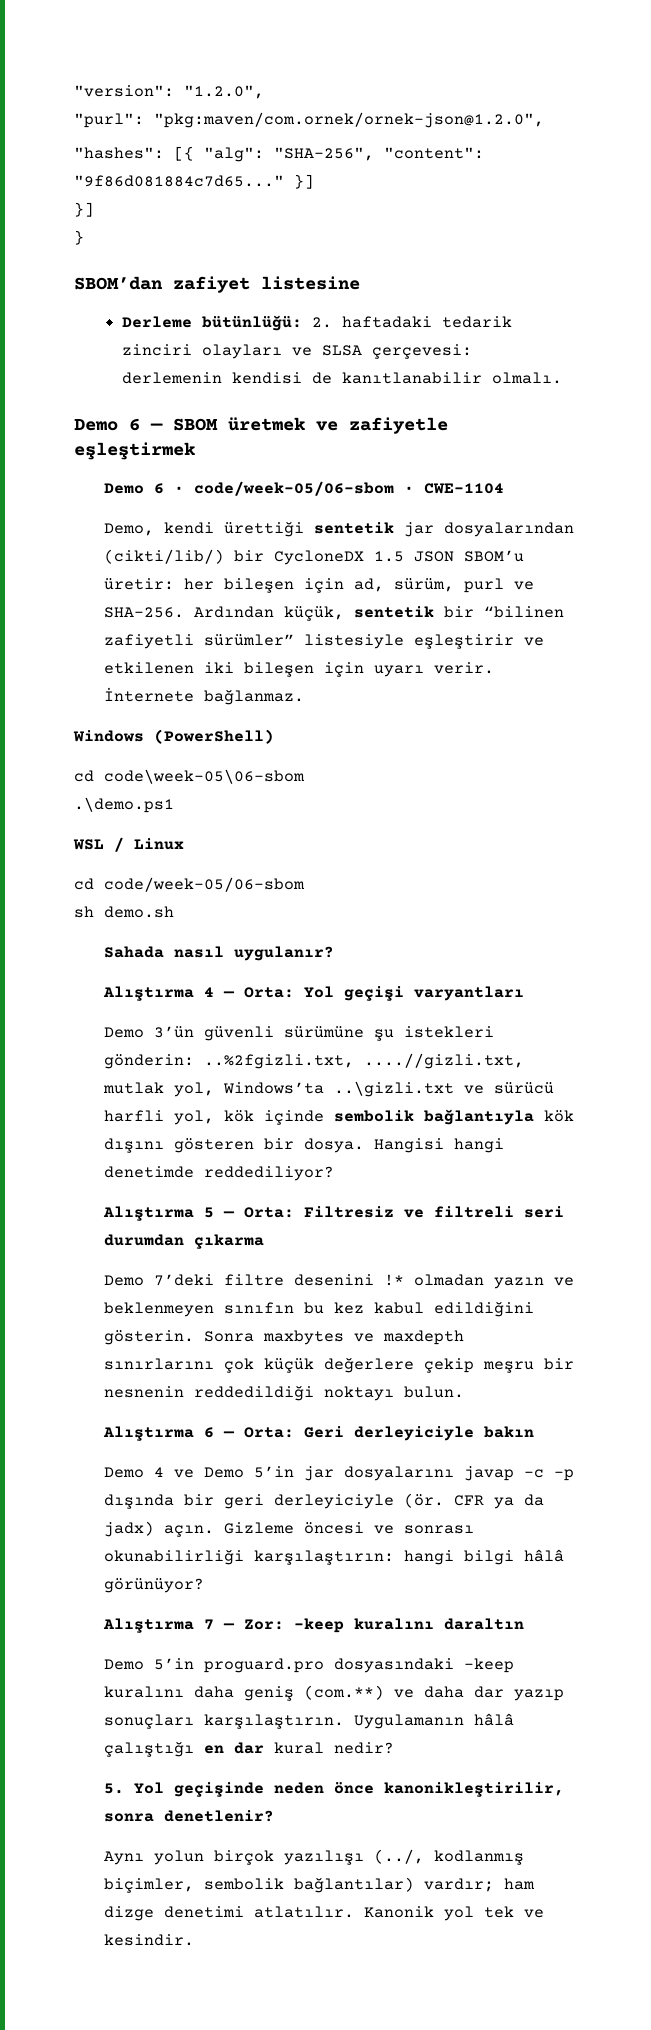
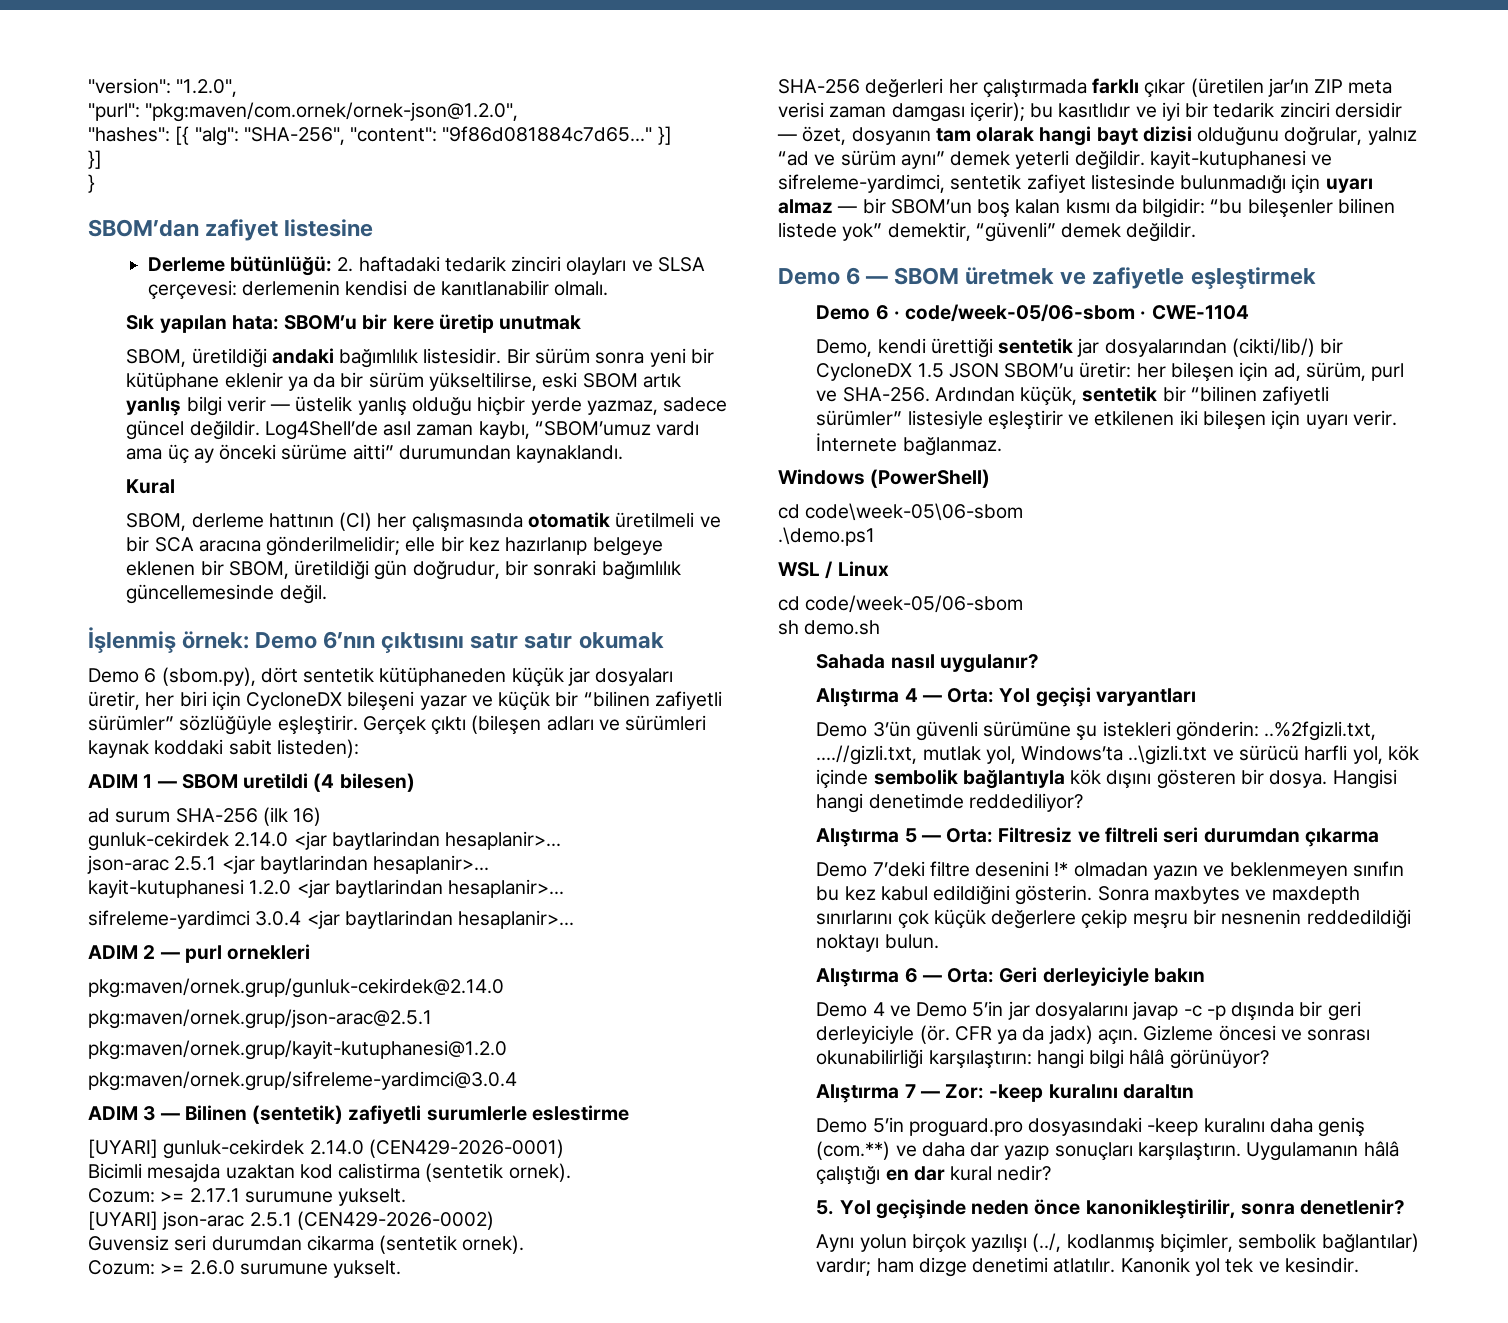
(563, 378) none -> [126,314,582,333] [126,348,714,368] [126,372,681,391] [126,396,728,416] [126,420,700,440] [126,444,624,464] [126,479,176,494] [126,512,721,532] [126,536,663,556] [126,560,681,580] [126,584,327,604] [88,627,664,654] [88,667,674,687] [88,691,722,711] [88,715,707,735] [88,739,359,758] [88,773,415,792] [88,807,322,826] [88,831,562,851] [87,855,490,874] [88,879,565,898] [88,910,575,929] [88,944,311,963] [88,978,504,998] [88,1009,432,1029] [88,1040,507,1060] [88,1071,517,1091] [88,1105,629,1124] [88,1139,564,1159] [88,1163,571,1182] [88,1188,407,1206] [88,1211,494,1230] [88,1235,525,1254] [88,1260,402,1278] [778,78,1393,98] [778,102,1402,122] [777,126,1417,146] [778,150,1333,170] [778,174,1373,194] [778,198,1395,218] [778,222,1197,242] // Sık yapılan hata: SBOM’u bir kere üretip unutmak // SBOM, üretildiği andaki bağımlılık listesidir. Bir sürüm sonra yeni bir kütüphane eklenir ya da bir sürüm yükseltilirse, eski SBOM artık yanlış bilgi verir — üstelik yanlış olduğu hiçbir yerde yazmaz, sadece güncel değildir. Log4Shell’de asıl zaman kaybı, “SBOM’umuz vardı ama üç ay önceki sürüme aitti” durumundan kaynaklandı. // Kural // SBOM, derleme hattının (CI) her çalışmasında otomatik üretilmeli ve bir SCA aracına gönderilmelidir; elle bir kez hazırlanıp belgeye eklenen bir SBOM, üretildiği gün doğrudur, bir sonraki bağımlılık güncellemesinde değil. // İşlenmiş örnek: Demo 6’nın çıktısını satır satır okumak // Demo 6 (sbom.py), dört sentetik kütüphaneden küçük jar dosyaları üretir, her biri için CycloneDX bileşeni yazar ve küçük bir “bilinen zafiyetli sürümler” sözlüğüyle eşleştirir. Gerçek çıktı (bileşen adları ve sürümleri kaynak koddaki sabit listeden): // ADIM 1 — SBOM uretildi (4 bilesen) // ad surum SHA-256 (ilk 16) // gunluk-cekirdek 2.14.0 <jar baytlarindan hesaplanir>... // json-arac 2.5.1 <jar baytlarindan hesaplanir>... // kayit-kutuphanesi 1.2.0 <jar baytlarindan hesaplanir>... // sifreleme-yardimci 3.0.4 <jar baytlarindan hesaplanir>... // ADIM 2 — purl ornekleri // pkg:maven/ornek.grup/gunluk-cekirdek@2.14.0 // pkg:maven/ornek.grup/json-arac@2.5.1 // pkg:maven/ornek.grup/kayit-kutuphanesi@1.2.0 // pkg:maven/ornek.grup/sifreleme-yardimci@3.0.4 // ADIM 3 — Bilinen (sentetik) zafiyetli surumlerle eslestirme // [UYARI] gunluk-cekirdek 2.14.0 (CEN429-2026-0001) // Bicimli mesajda uzaktan kod calistirma (sentetik ornek). // Cozum: >= 2.17.1 surumune yukselt. // [UYARI] json-arac 2.5.1 (CEN429-2026-0002) // Guvensiz seri durumdan cikarma (sentetik ornek). // Cozum: >= 2.6.0 surumune yukselt. // SHA-256 değerleri her çalıştırmada farklı çıkar (üretilen jar’ın ZIP meta verisi zaman damgası içerir); bu kasıtlıdır ve iyi bir tedarik zinciri dersidir — özet, dosyanın tam olarak hangi bayt dizisi olduğunu doğrular, yalnız “ad ve sürüm aynı” demek yeterli değildir. kayit-kutuphanesi ve sifreleme-yardimci, sentetik zafiyet listesinde bulunmadığı için uyarı almaz — bir SBOM’un boş kalan kısmı da bilgidir: “bu bileşenler bilinen listede yok” demektir, “güvenli” demek değildir.

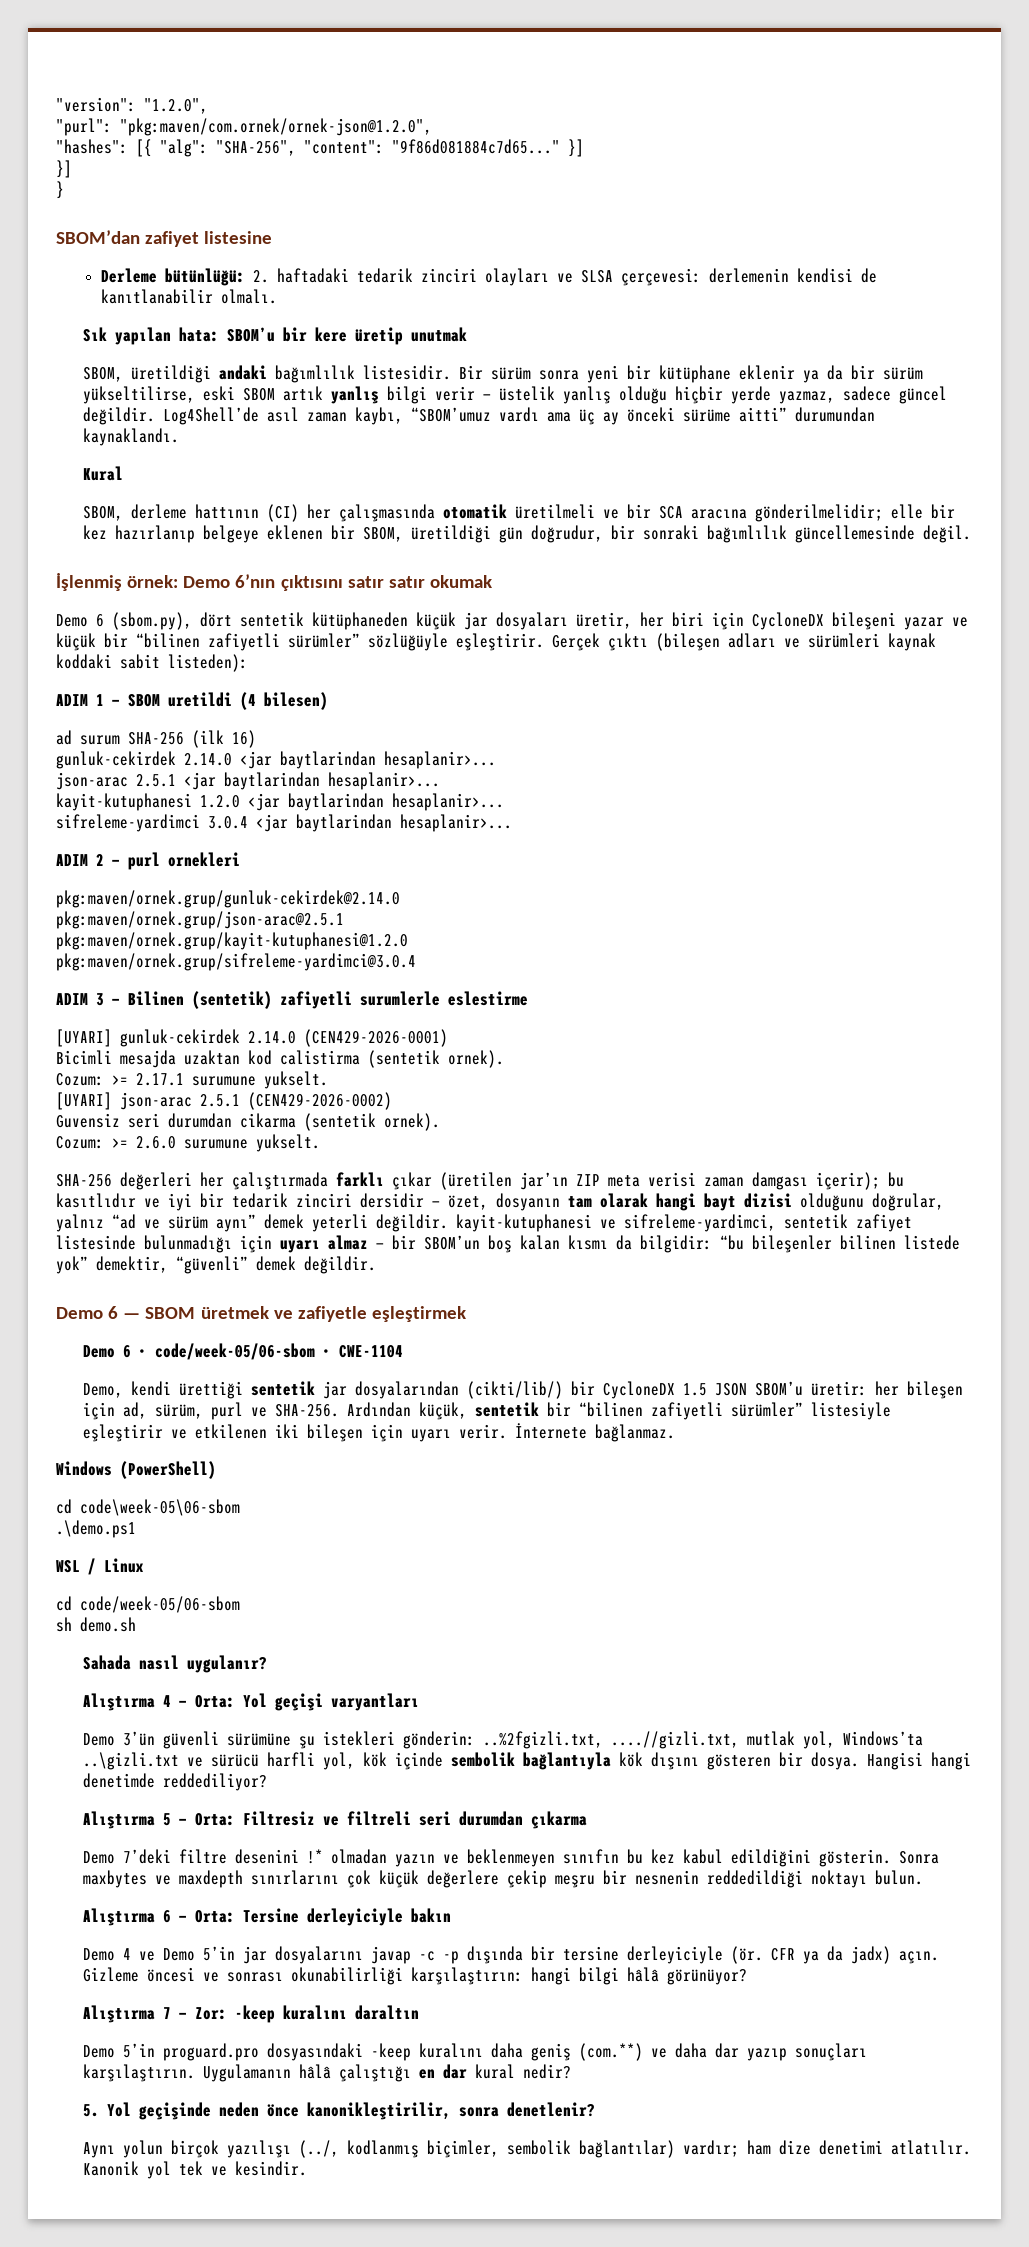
[999,967,1038,983] Geri -> [242,1908,299,1923] Tersine
[1327,1001,1361,1021] geri -> [562,1946,619,1961] tersine
[918,1257,967,1277] dizge -> [778,2140,811,2155] dize

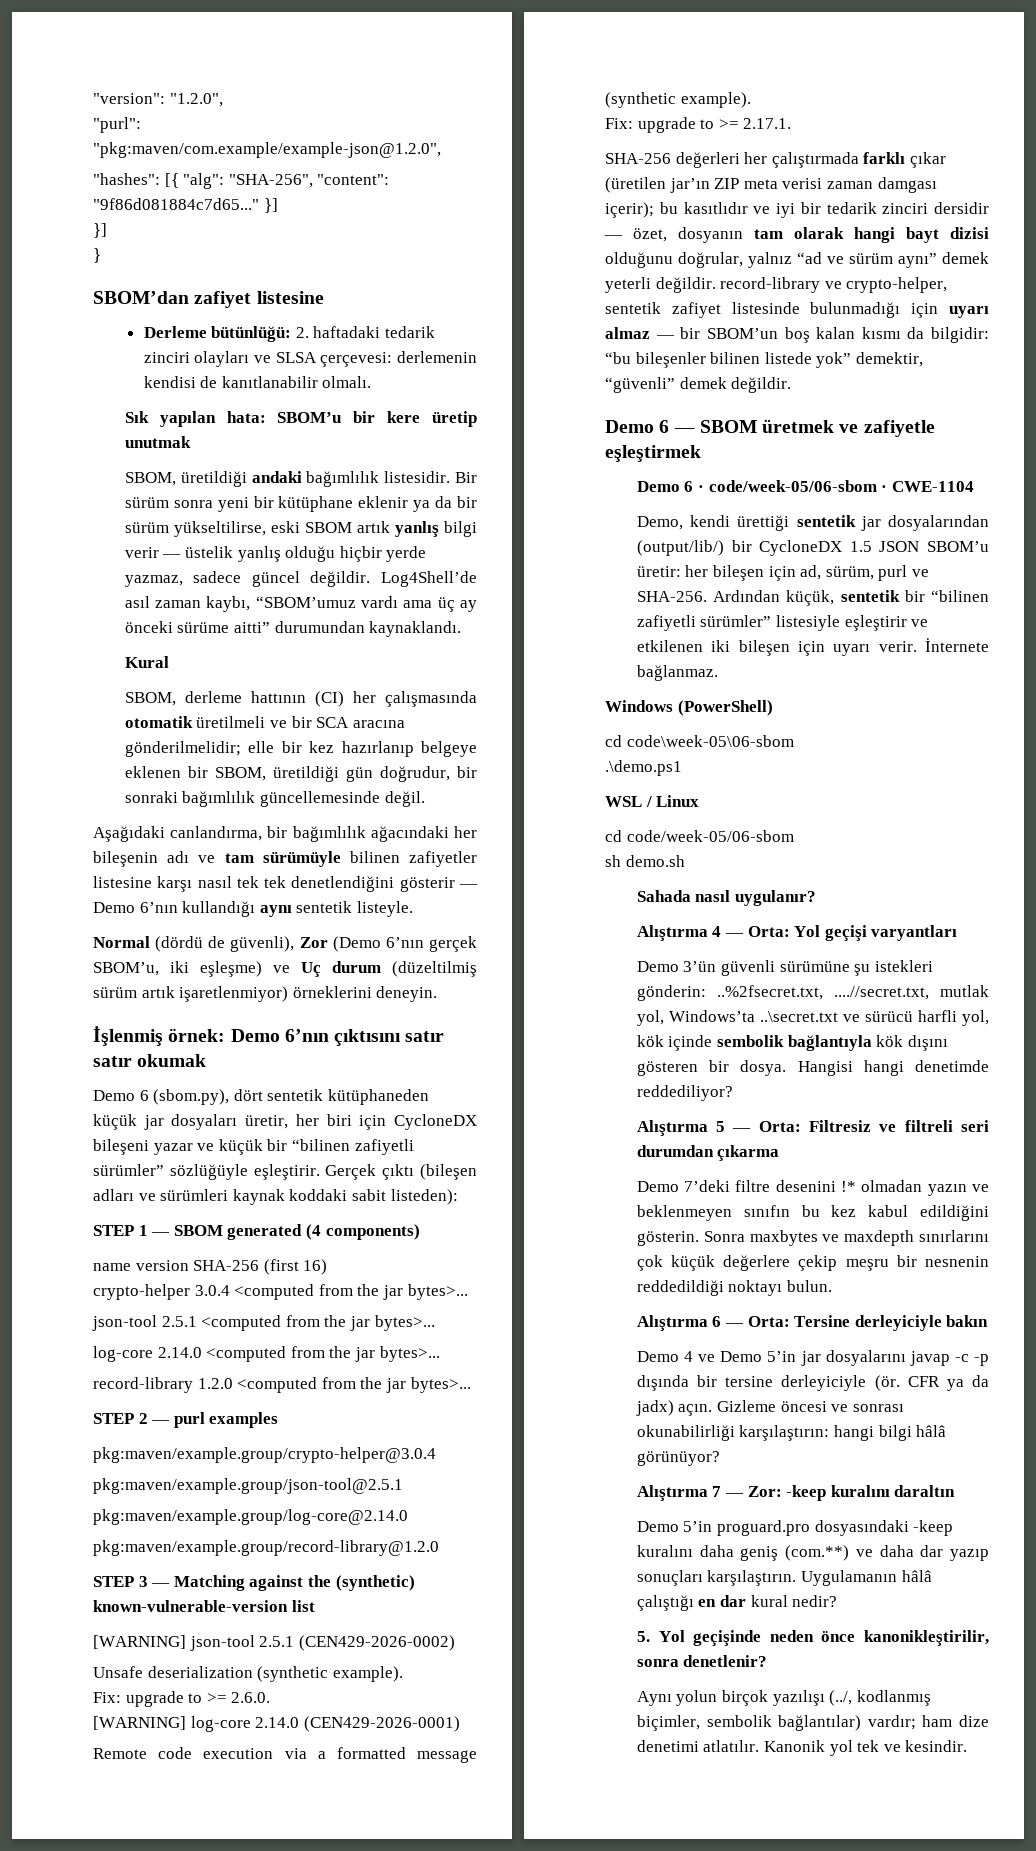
[120,118,432,136] "pkg:maven/com.ornek/ornek-json@1.2.0", -> [93,142,441,158] "pkg:maven/com.example/example-json@1.2.0",
(971, 534) none -> [93,826,477,842] [93,851,477,867] [93,876,478,892] [93,901,413,917] [93,936,477,952] [93,961,477,977] [93,986,438,1002] // Aşağıdaki canlandırma, bir bağımlılık ağacındaki her bileşenin adı ve tam sürümüyle bilinen zafiyetler listesine karşı nasıl tek tek denetlendiğini gösterir — Demo 6’nın kullandığı aynı sentetik listeyle. // Normal (dördü de güvenli), Zor (Demo 6’nın gerçek SBOM’u, iki eşleşme) ve Uç durum (düzeltilmiş sürüm artık işaretlenmiyor) örneklerini deneyin.
[56,694,88,706] ADIM -> [93,1225,134,1236] STEP
[168,692,328,710] [56,730,256,748] [56,751,496,769] [56,772,440,790] [56,793,504,811] [56,814,512,832] [56,852,240,870] [56,890,400,908] [56,911,344,929] [56,932,408,950] [56,953,416,971] [56,991,528,1009] [56,1029,448,1047] [56,1050,504,1068] [56,1071,328,1089] [56,1092,392,1110] [56,1113,440,1131] [56,1134,320,1152] uretildi (4 bilesen) // ad surum SHA-256 (ilk 16) // gunluk-cekirdek 2.14.0 <jar baytlarindan hesaplanir>... // json-arac 2.5.1 <jar baytlarindan hesaplanir>... // kayit-kutuphanesi 1.2.0 <jar baytlarindan hesaplanir>... // sifreleme-yardimci 3.0.4 <jar baytlarindan hesaplanir>... // ADIM 2 — purl ornekleri // pkg:maven/ornek.grup/gunluk-cekirdek@2.14.0 // pkg:maven/ornek.grup/json-arac@2.5.1 // pkg:maven/ornek.grup/kayit-kutuphanesi@1.2.0 // pkg:maven/ornek.grup/sifreleme-yardimci@3.0.4 // ADIM 3 — Bilinen (sentetik) zafiyetli surumlerle eslestirme // [UYARI] gunluk-cekirdek 2.14.0 (CEN429-2026-0001) // Bicimli mesajda uzaktan kod calistirma (sentetik ornek). // Cozum: >= 2.17.1 surumune yukselt. // [UYARI] json-arac 2.5.1 (CEN429-2026-0002) // Guvensiz seri durumdan cikarma (sentetik ornek). // Cozum: >= 2.6.0 surumune yukselt. -> [227,1224,420,1240] [93,1259,328,1275] [93,1284,468,1300] [92,1315,435,1331] [93,1346,440,1362] [93,1377,471,1393] [93,1412,279,1428] [93,1447,436,1463] [93,1478,403,1494] [93,1509,408,1525] [93,1540,439,1556] [93,1575,415,1591] [93,1600,315,1612] [93,1635,455,1651] [93,1666,403,1682] [93,1691,271,1707] [93,1716,460,1732] [93,1747,477,1763] [605,92,751,108] [605,117,792,133] generated (4 components) // name version SHA-256 (first 16) // crypto-helper 3.0.4 <computed from the jar bytes>... // json-tool 2.5.1 <computed from the jar bytes>... // log-core 2.14.0 <computed from the jar bytes>... // record-library 1.2.0 <computed from the jar bytes>... // STEP 2 — purl examples // pkg:maven/example.group/crypto-helper@3.0.4 // pkg:maven/example.group/json-tool@2.5.1 // pkg:maven/example.group/log-core@2.14.0 // pkg:maven/example.group/record-library@1.2.0 // STEP 3 — Matching against the (synthetic) known-vulnerable-version list // [WARNING] json-tool 2.5.1 (CEN429-2026-0002) // Unsafe deserialization (synthetic example). // Fix: upgrade to >= 2.6.0. // [WARNING] log-core 2.14.0 (CEN429-2026-0001) // Remote code execution via a formatted message (synthetic example). // Fix: upgrade to >= 2.17.1.
[456,1214,776,1232] kayit-kutuphanesi ve sifreleme-yardimci, -> [720,277,948,293] record-library ve crypto-helper,
[466,1381,563,1399] (cikti/lib/) -> [636,540,724,556] (output/lib/)
[482,1731,739,1749] ..%2fgizli.txt, ....//gizli.txt, -> [716,985,929,1000] ..%2fsecret.txt, ....//secret.txt,
[82,1752,179,1770] ..\gizli.txt -> [759,1011,838,1022] ..\secret.txt

